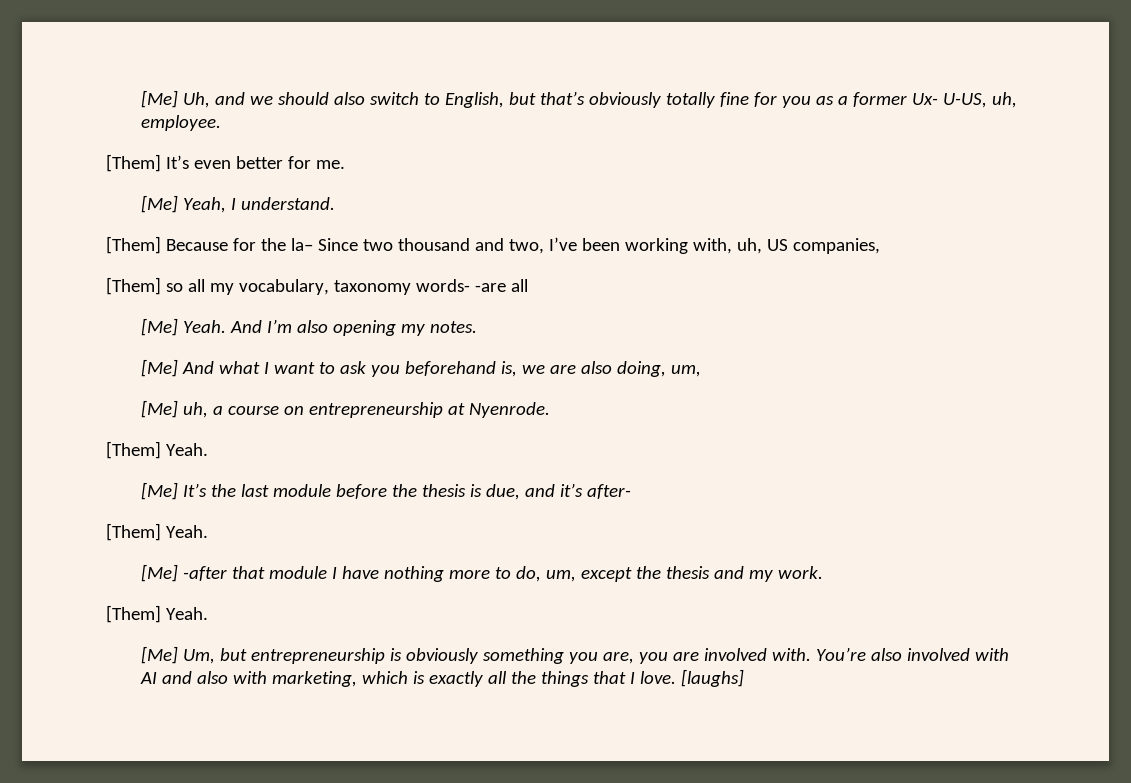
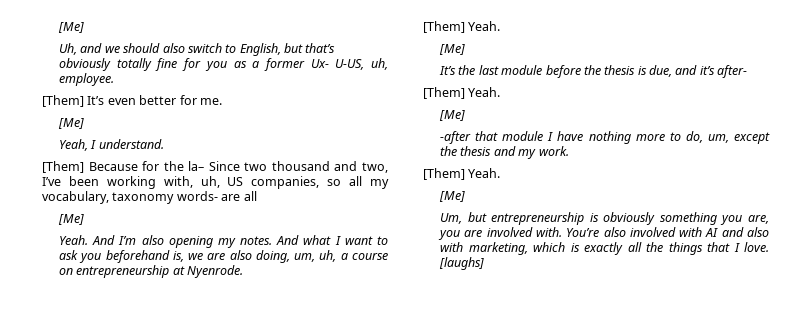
[141,90,179,108] [Me] -> [58,22,85,33] [Me] //
(179, 204) none -> (85, 123) //
[106,277,161,295] // [Them] -> (320, 182) none
[474,283,506,292] -are -> [221,194,241,201] are
(179, 327) none -> (85, 219) //
[141,359,179,377] // [Me] -> (273, 240) none
[141,400,179,418] // [Me] -> (316, 257) none
(179, 491) none -> (466, 49) //
(179, 573) none -> (466, 115) //
(179, 655) none -> (466, 196) //

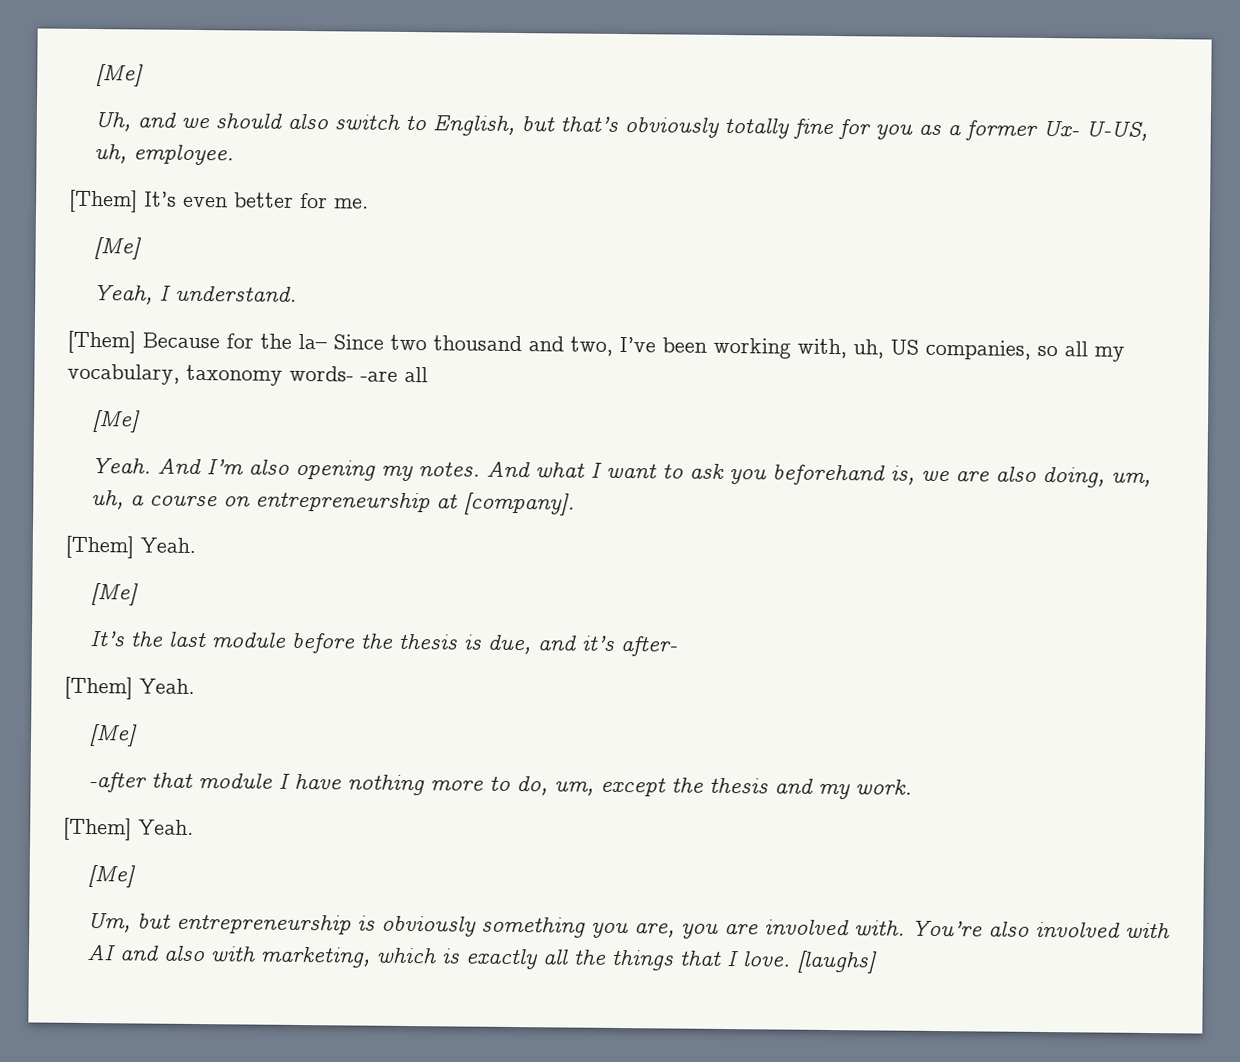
[221,194,241,201] are -> [360,370,398,382] -are
[187,265,244,278] Nyenrode. -> [463,492,576,516] [company].

